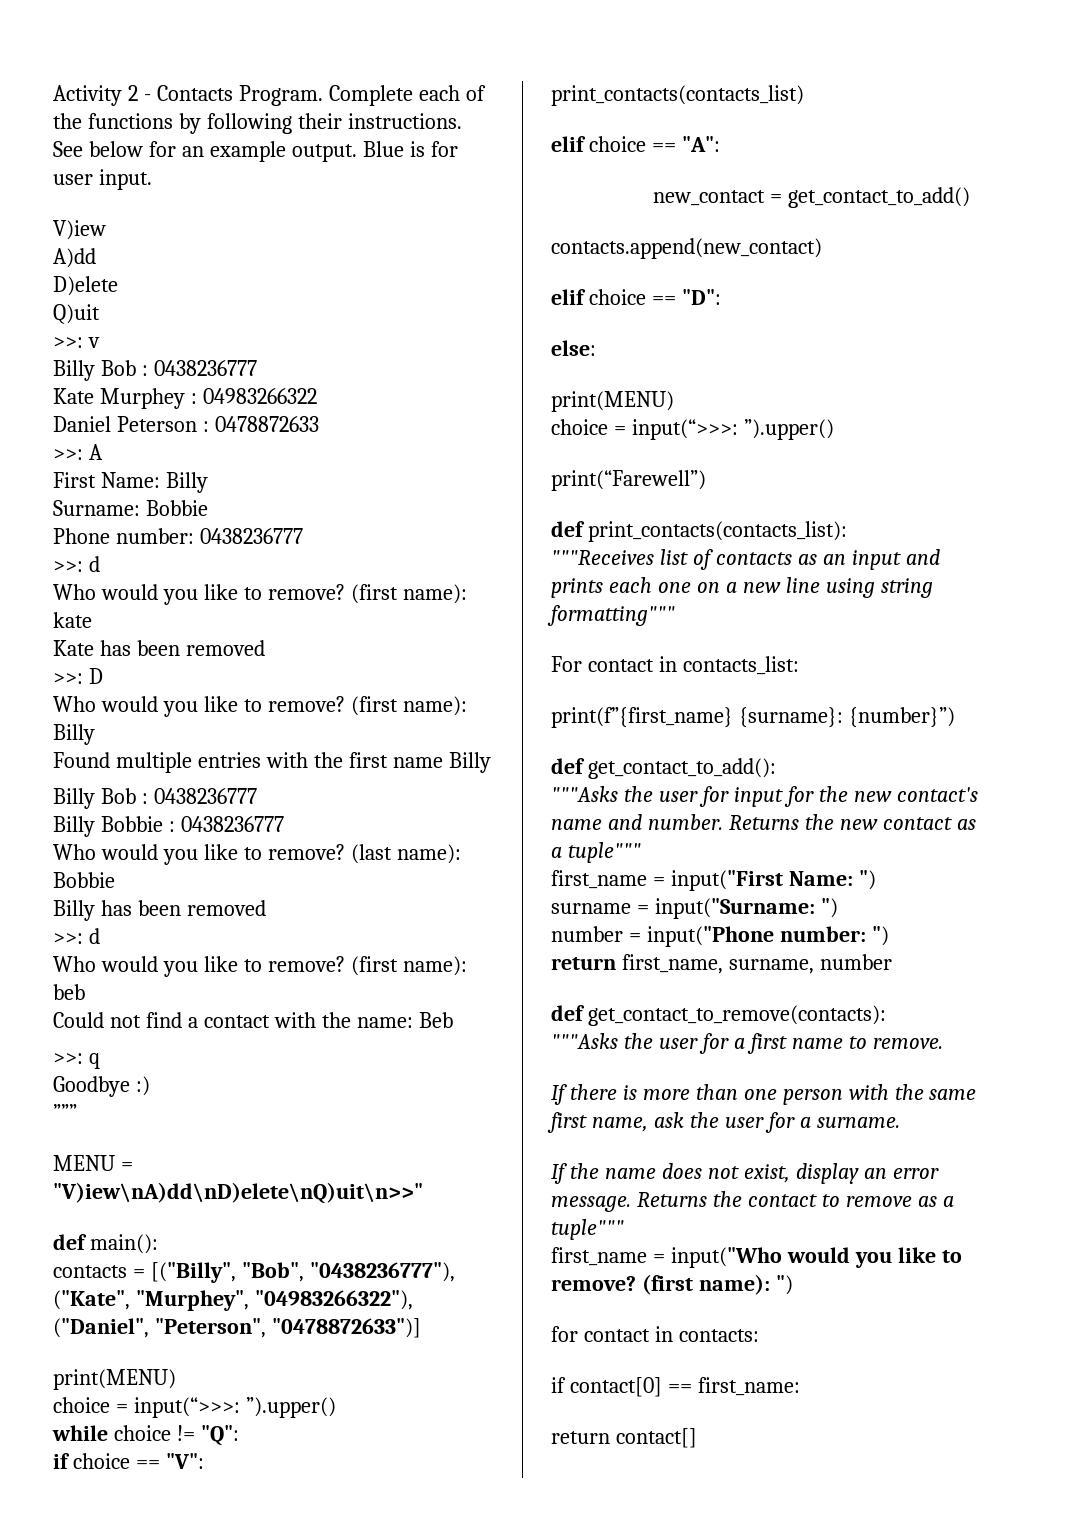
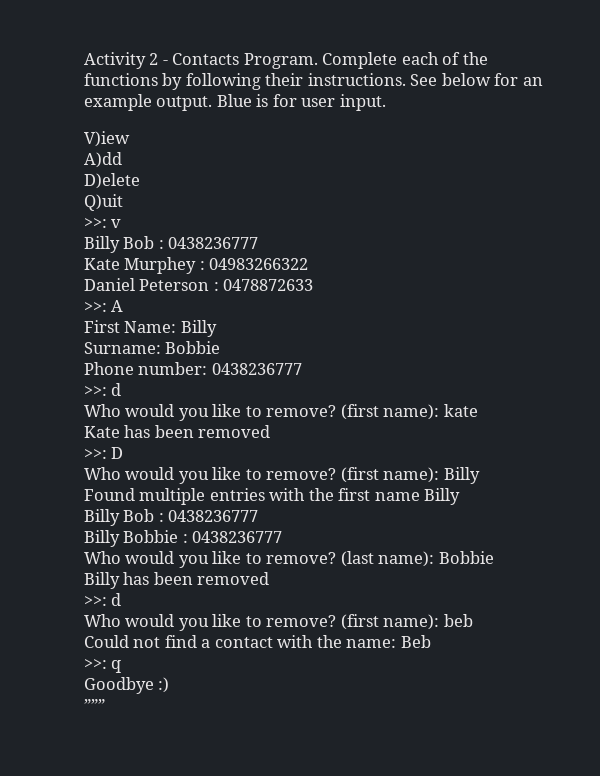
[53,1155,133,1171] [53,1182,423,1204] [53,1234,158,1254] [53,1262,455,1283] [53,1290,413,1311] [53,1318,421,1338] [53,1369,176,1390] [53,1397,336,1418] [52,1425,239,1446] [53,1453,204,1469] [551,85,804,106] [551,136,720,152] [653,187,970,208] [551,238,822,259] [551,289,721,305] [551,340,596,356] [551,391,674,412] [551,419,834,440] [551,470,706,491] [551,521,847,542] [551,549,940,570] [551,577,933,598] [547,605,675,626] [551,656,799,675] [551,707,955,728] [551,758,776,779] [551,786,978,807] [551,814,976,830] [551,842,641,863] [551,870,876,891] [551,898,838,919] [551,926,889,947] [551,954,892,974] [551,1005,886,1026] [551,1033,943,1054] [551,1084,977,1105] [547,1112,900,1133] [551,1163,939,1184] [551,1191,954,1212] [551,1219,624,1240] [551,1247,962,1268] [551,1274,793,1295] [551,1326,759,1342] [551,1377,800,1397] [551,1428,697,1448] // MENU = "V)iew\nA)dd\nD)elete\nQ)uit\n>>" // def main(): // contacts = [("Billy", "Bob", "0438236777"), ("Kate", "Murphey", "04983266322"), ("Daniel", "Peterson", "0478872633")] // print(MENU) // choice = input(“>>>: ”).upper() // while choice != "Q": // if choice == "V": // print_contacts(contacts_list) // elif choice == "A": // new_contact = get_contact_to_add() // contacts.append(new_contact) // elif choice == "D": // else: // print(MENU) // choice = input(“>>>: ”).upper() // print(“Farewell”) // def print_contacts(contacts_list): // """Receives list of contacts as an input and prints each one on a new line using string formatting""" // For contact in contacts_list: // print(f”{first_name} {surname}: {number}”) // def get_contact_to_add(): // """Asks the user for input for the new contact's name and number. Returns the new contact as a tuple""" // first_name = input("First Name: ") // surname = input("Surname: ") // number = input("Phone number: ") // return first_name, surname, number // def get_contact_to_remove(contacts): // """Asks the user for a first name to remove. // If there is more than one person with the same first name, ask the user for a surname. // If the name does not exist, display an error message. Returns the contact to remove as a tuple""" // first_name = input("Who would you like to remove? (first name): ") // for contact in contacts: // if contact[0] == first_name: // return contact[] -> (105, 705) none

